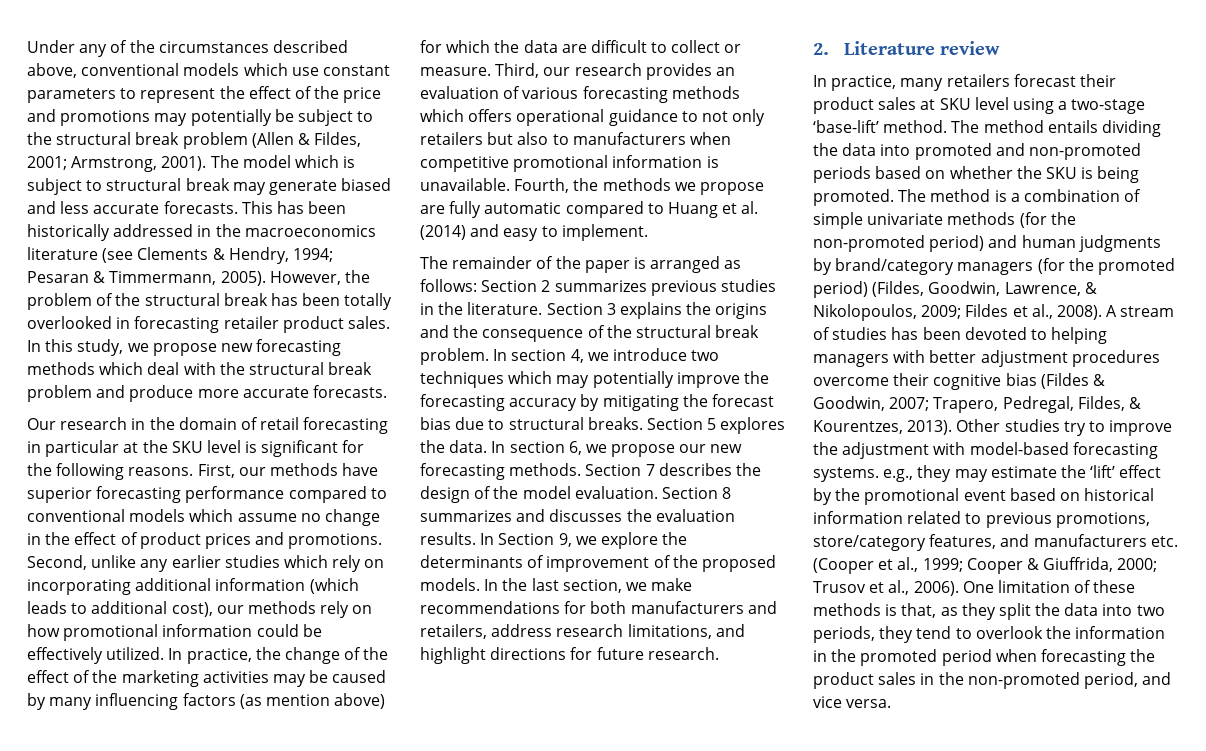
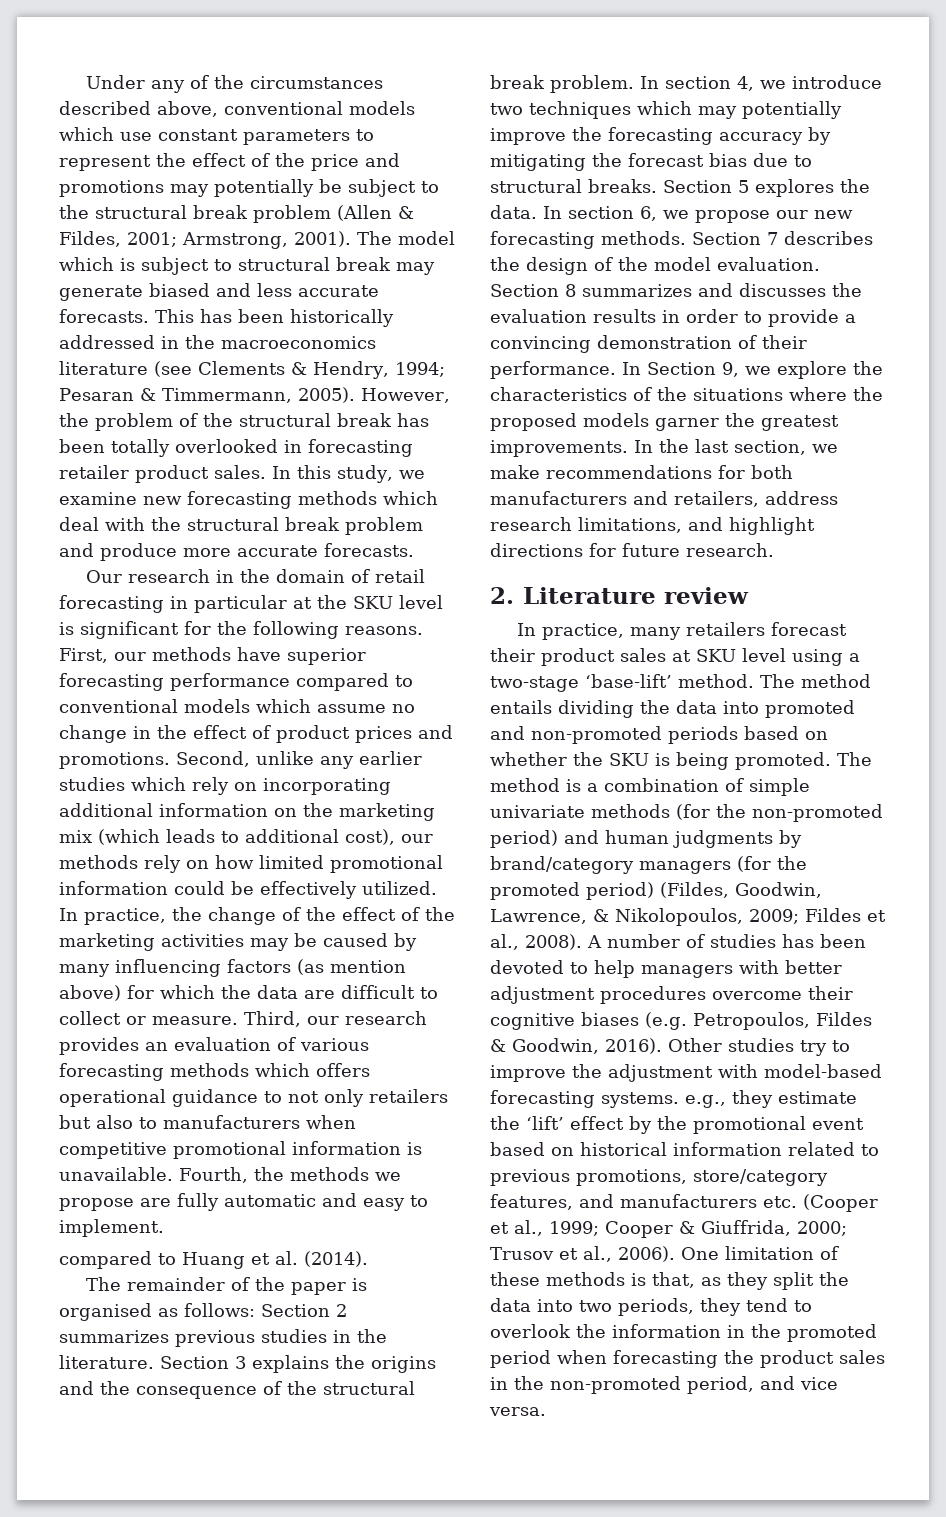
[152,343,217,356] propose -> [59,492,137,505] examine
(306, 584) none -> [274,803,435,821] [59,830,92,843] on the marketing mix
(60, 630) none -> [259,855,324,869] limited
(562, 208) none -> [322,1193,428,1211] [59,1219,164,1237] and easy to implement. //
[420,224,648,241] (2014) and easy to implement. -> [304,1251,368,1267] (2014).
[650,256,721,273] arranged -> [59,1303,152,1321] organised
[420,532,476,545] results. -> [593,309,856,327] [490,335,807,353] [490,361,616,379] results in order to provide a convincing demonstration of their performance.
[420,555,776,572] [420,578,480,591] determinants of improvement of the proposed models. -> [490,387,883,401] [490,413,839,431] [490,440,628,457] characteristics of the situations where the proposed models garner the greatest improvements.
[1120,306,1175,317] stream -> [607,934,680,948] number
[1051,327,1108,344] helping -> [594,960,635,978] help
[1005,373,1105,389] [813,396,1141,413] [813,420,953,435] bias (Fildes & Goodwin, 2007; Trapero, Pedregal, Fildes, & Kourentzes, 2013). -> [581,1012,872,1030] [490,1038,662,1054] biases (e.g. Petropoulos, Fildes & Goodwin, 2016).
[954,469,988,482] may -> (773, 1099) none

